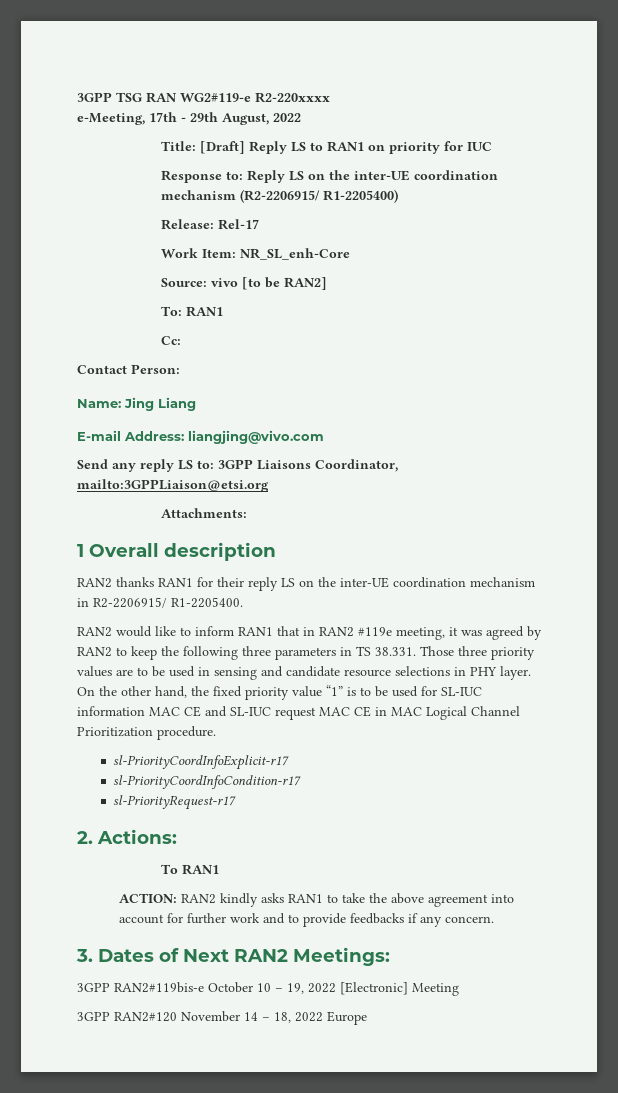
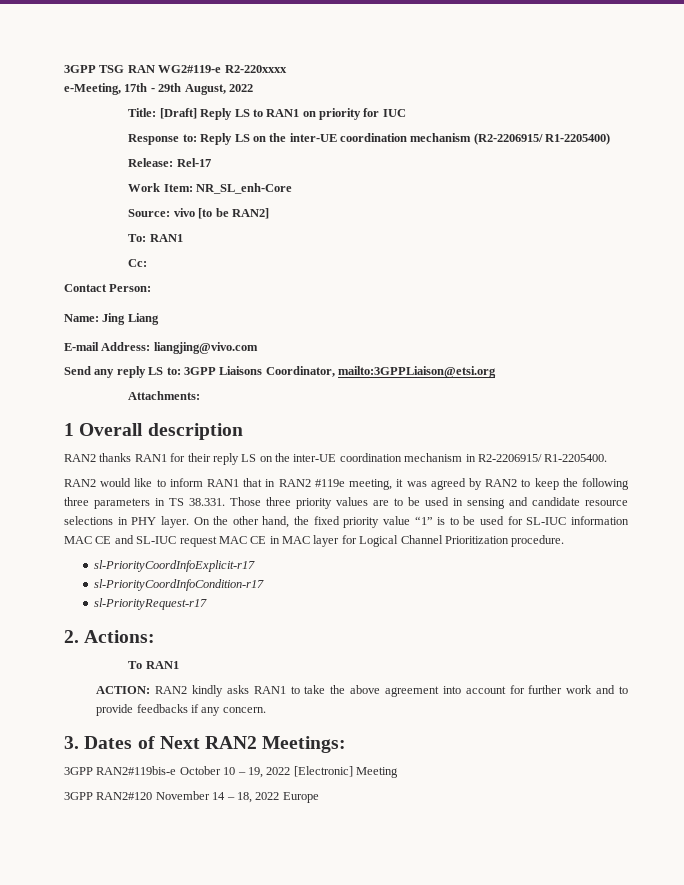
(422, 711) none -> [313,535,357,547] layer for

